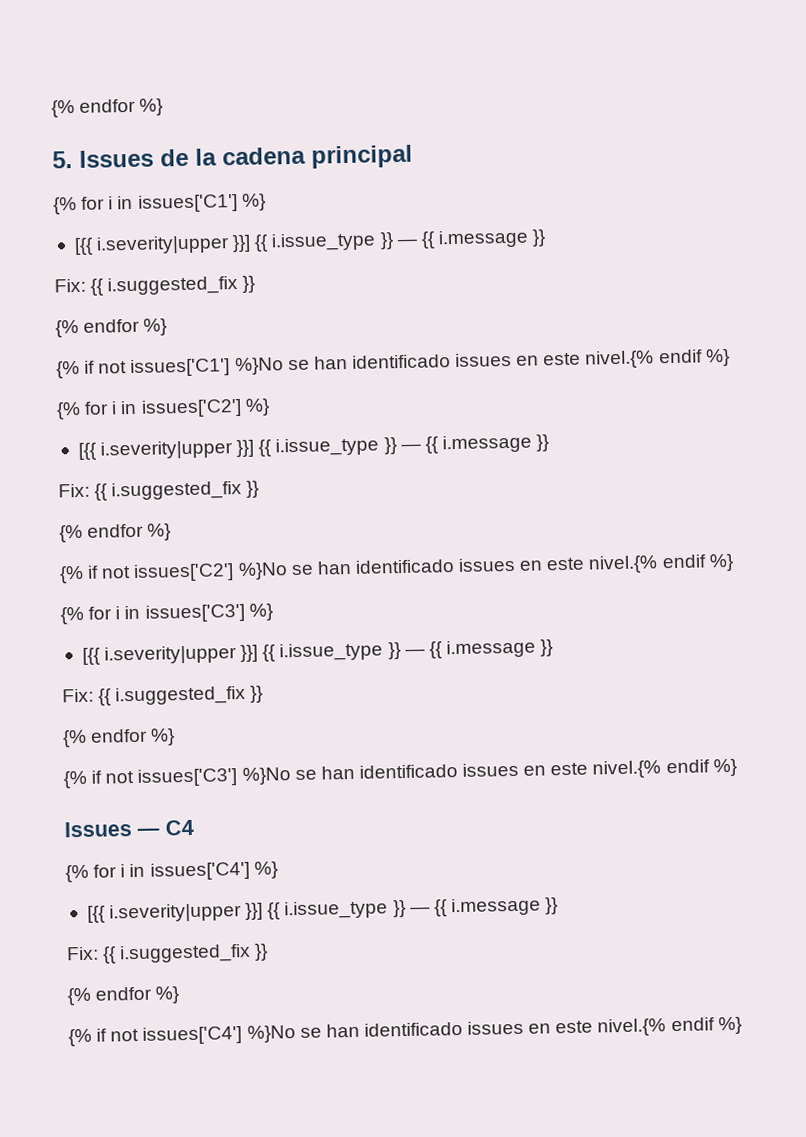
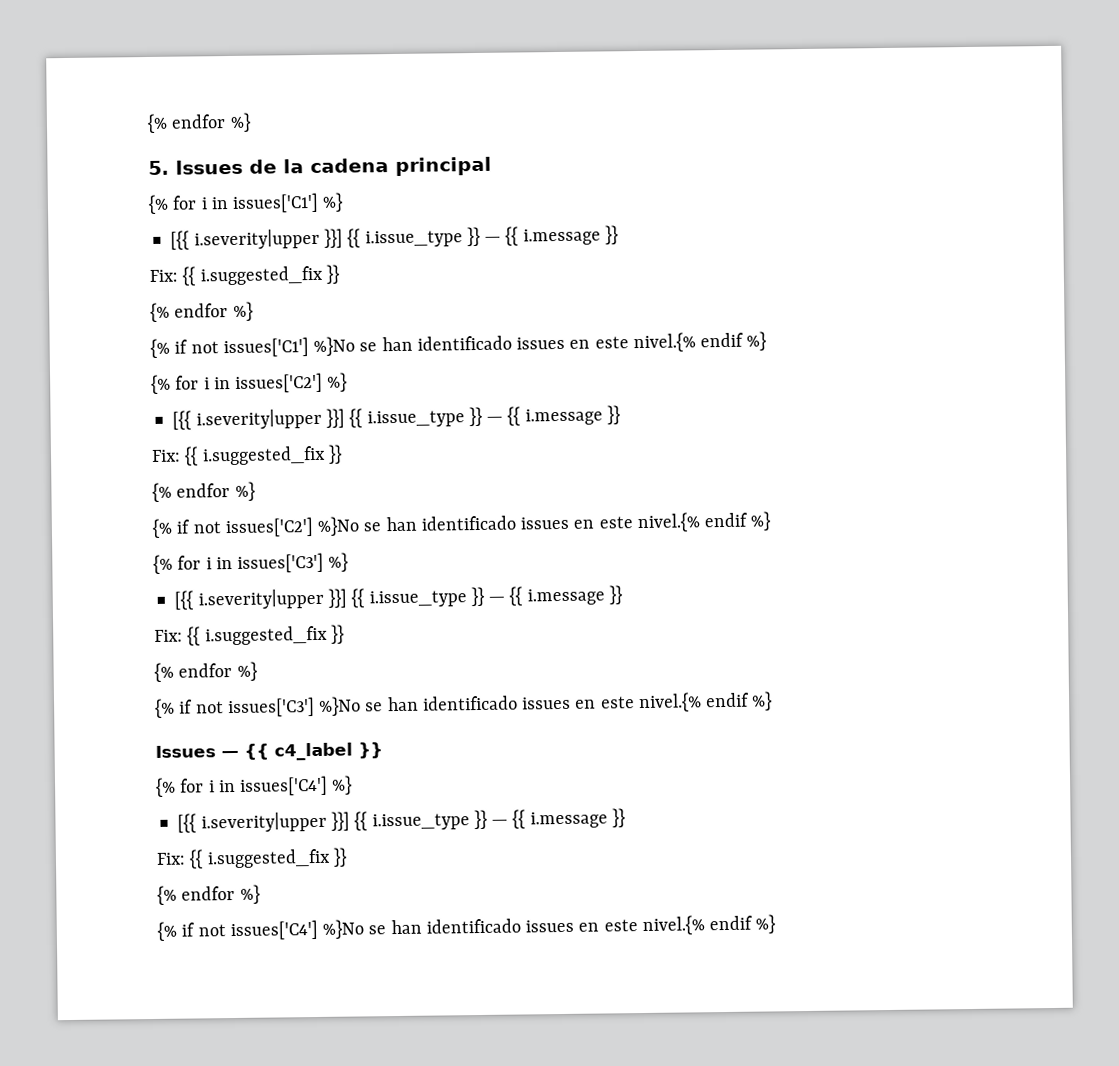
[165,819,194,836] C4 -> [244,742,383,761] {{ c4_label }}

